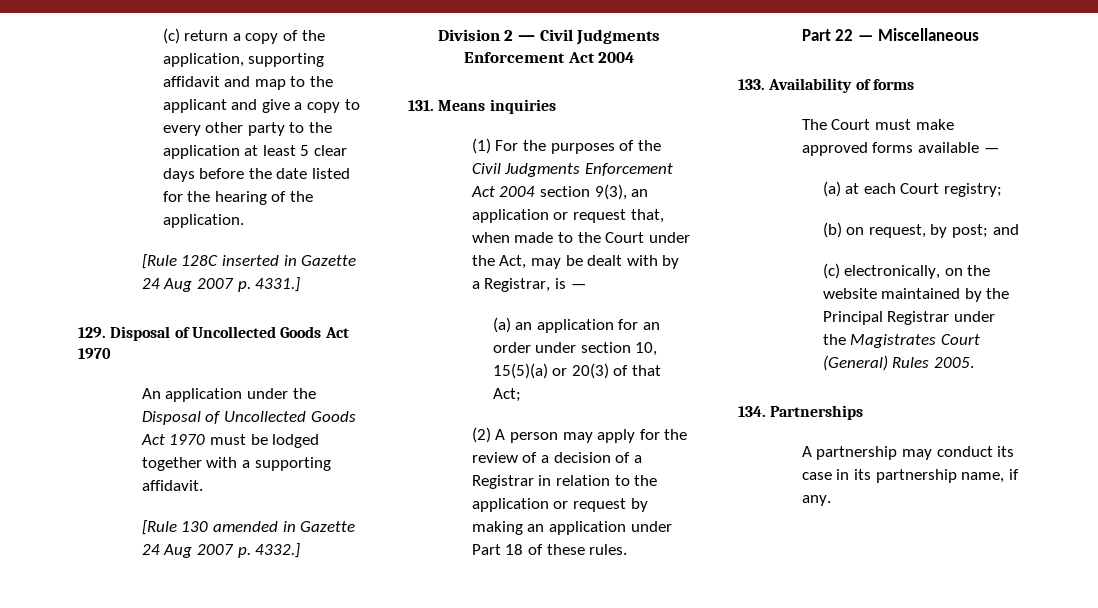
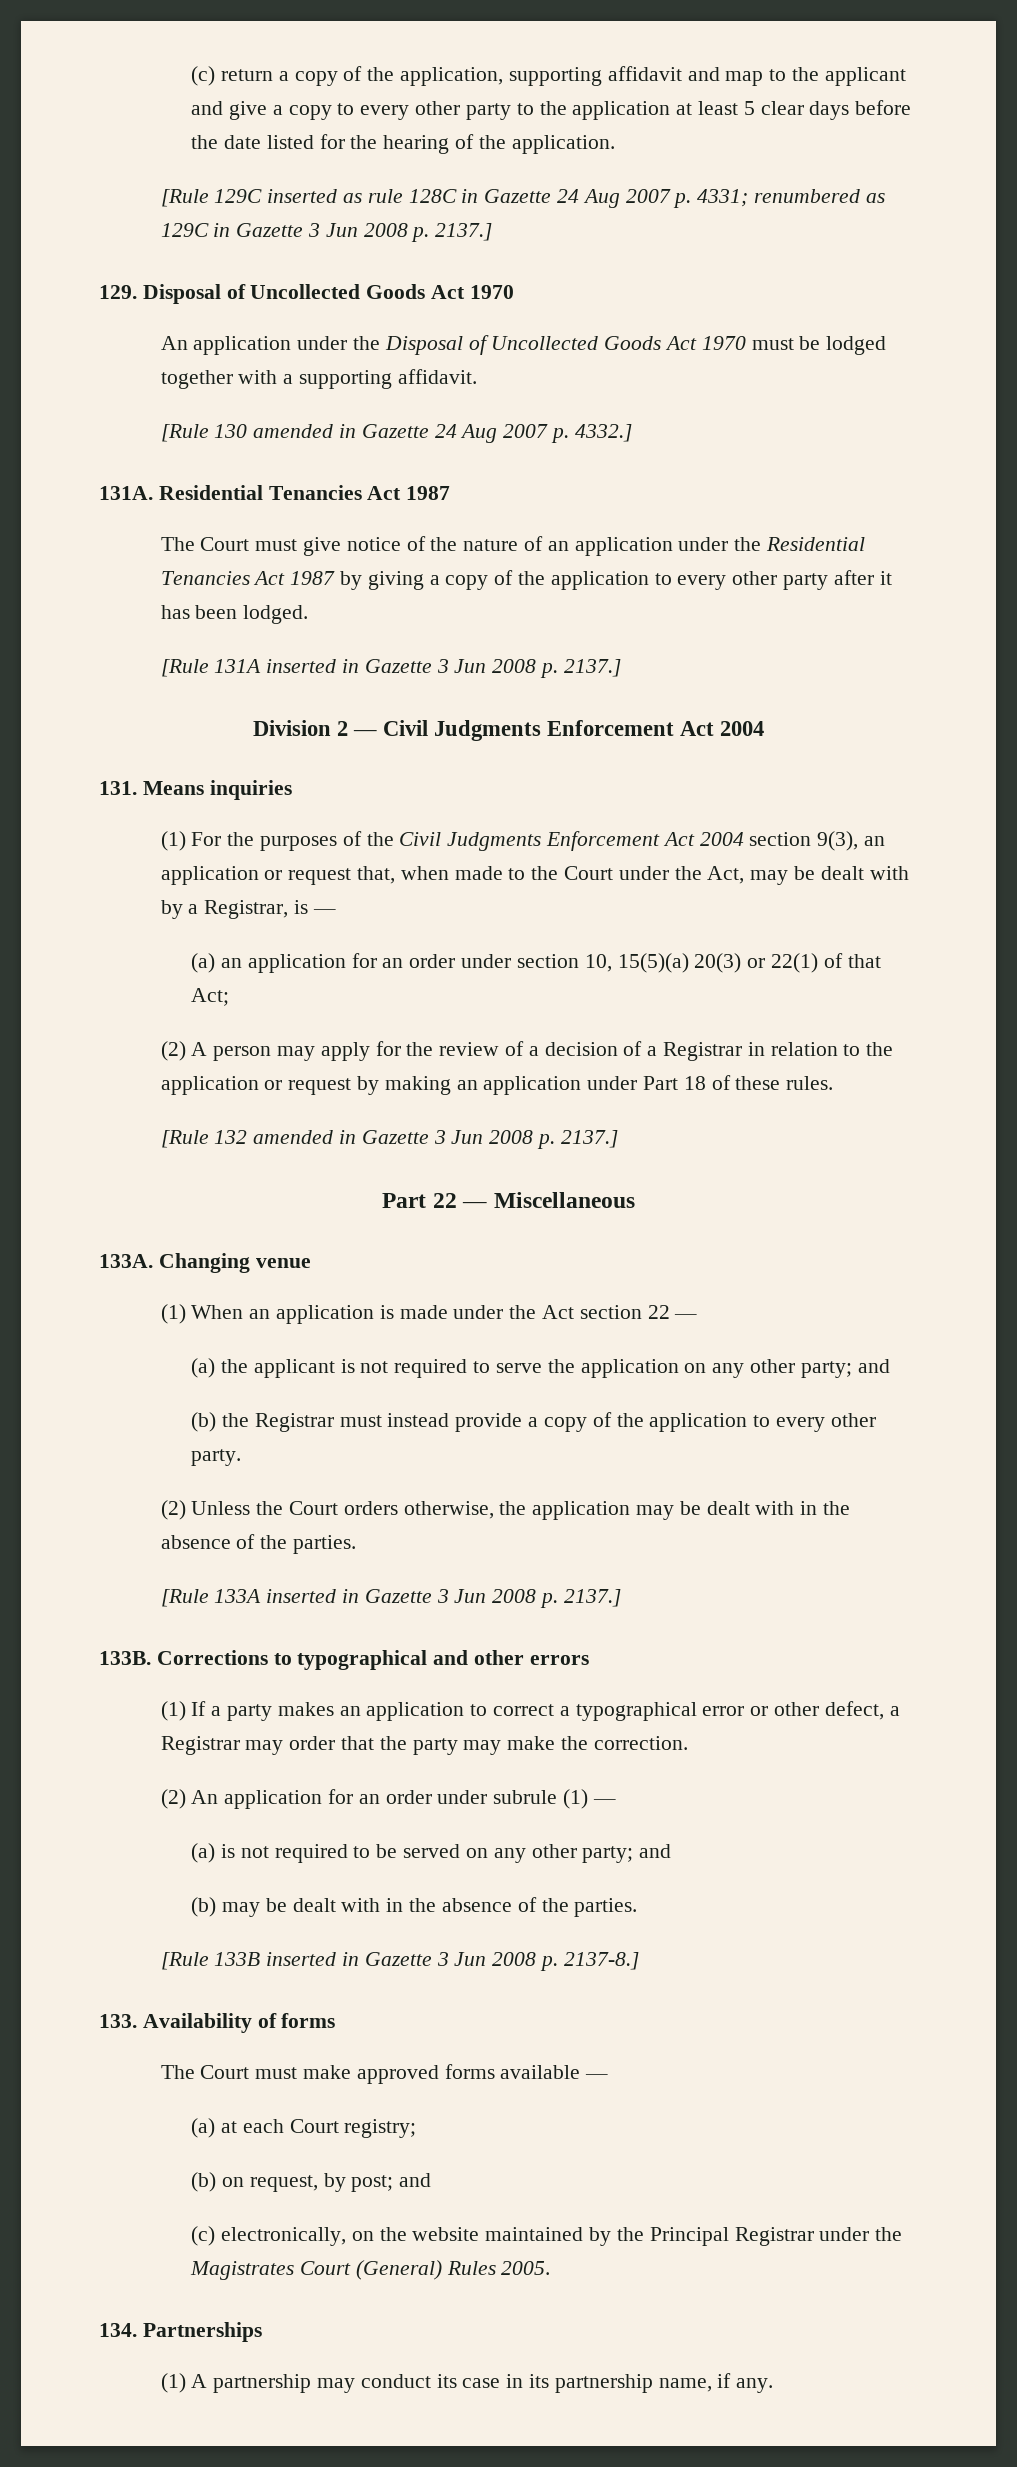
[181,255,357,266] [141,277,301,292] 128C inserted in Gazette 24 Aug 2007 p. 4331.] -> [214,189,885,208] [160,223,493,242] 129C inserted as rule 128C in Gazette 24 Aug 2007 p. 4331; renumbered as 129C in Gazette 3 Jun 2008 p. 2137.]
(301, 550) none -> [99,485,451,500] [160,536,865,556] [160,570,892,590] [160,605,309,624] [160,659,621,678] // 131A. Residential Tenancies Act 1987 // The Court must give notice of the nature of an application under the Residential Tenancies Act 1987 by giving a copy of the application to every other party after it has been lodged. // [Rule 131A inserted in Gazette 3 Jun 2008 p. 2137.]
[552,363,609,379] or 20(3) -> [694,953,818,973] 20(3) or 22(1)
[801,28,979,41] Part 22 — Miscellaneous -> [160,1130,618,1149] [382,1192,635,1208] [99,1253,311,1273] [160,1304,698,1324] [191,1358,890,1378] [191,1412,876,1432] [191,1449,242,1466] [160,1500,850,1520] [160,1534,356,1554] [160,1589,621,1608] [99,1650,589,1670] [160,1701,900,1721] [160,1736,688,1755] [160,1789,616,1809] [191,1843,672,1863] [191,1897,638,1917] [160,1952,639,1971] [Rule 132 amended in Gazette 3 Jun 2008 p. 2137.] // Part 22 — Miscellaneous // 133A. Changing venue // (1) When an application is made under the Act section 22 — // (a) the applicant is not required to serve the application on any other party; and // (b) the Registrar must instead provide a copy of the application to every other party. // (2) Unless the Court orders otherwise, the application may be dealt with in the absence of the parties. // [Rule 133A inserted in Gazette 3 Jun 2008 p. 2137.] // 133B. Corrections to typographical and other errors // (1) If a party makes an application to correct a typographical error or other defect, a Registrar may order that the party may make the correction. // (2) An application for an order under subrule (1) — // (a) is not required to be served on any other party; and // (b) may be dealt with in the absence of the parties. // [Rule 133B inserted in Gazette 3 Jun 2008 p. 2137-8.]
(864, 412) none -> [160,2373,186,2393] (1)

